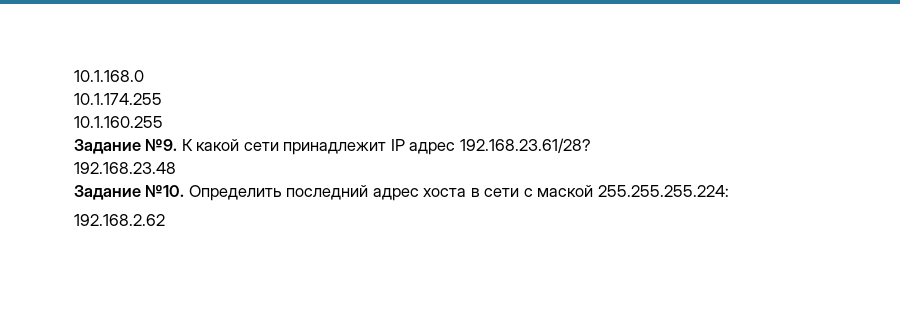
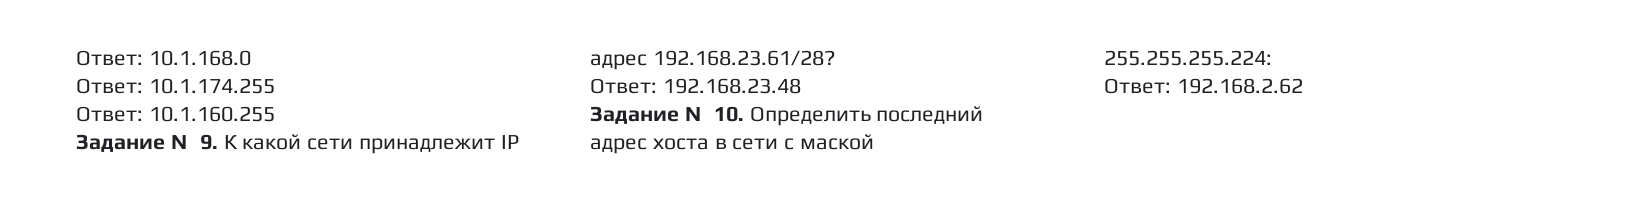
(74, 76) none -> [76,50,143,66] Ответ:
(144, 76) none -> [76,78,143,94] Ответ:
(162, 99) none -> [76,106,143,122] Ответ:
(591, 145) none -> [590,78,657,94] Ответ:
(729, 191) none -> [1104,78,1171,94] Ответ:

